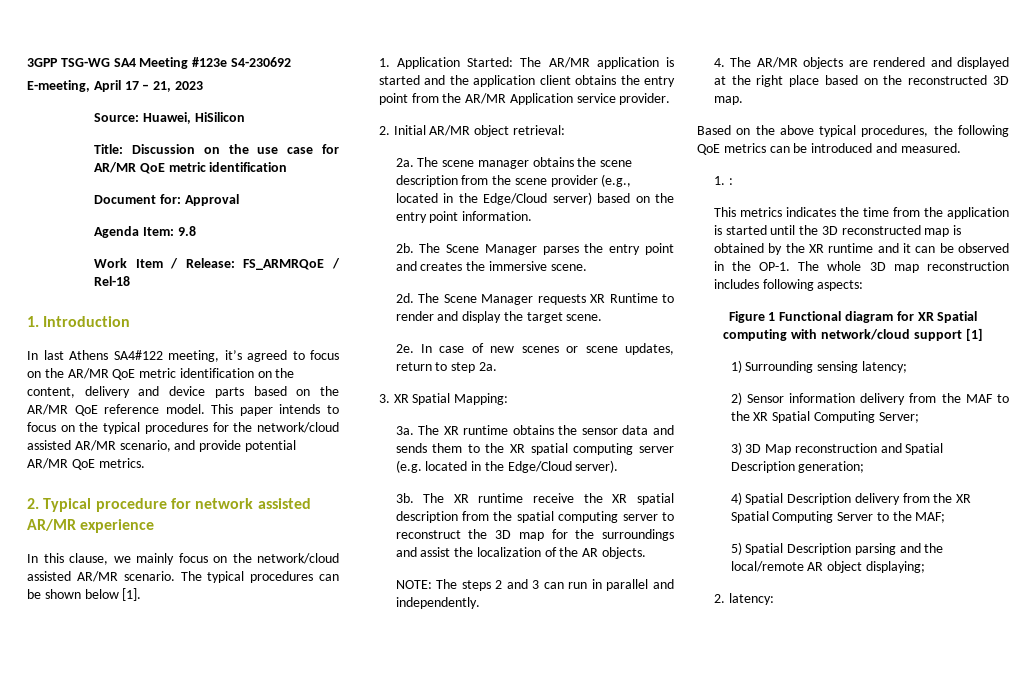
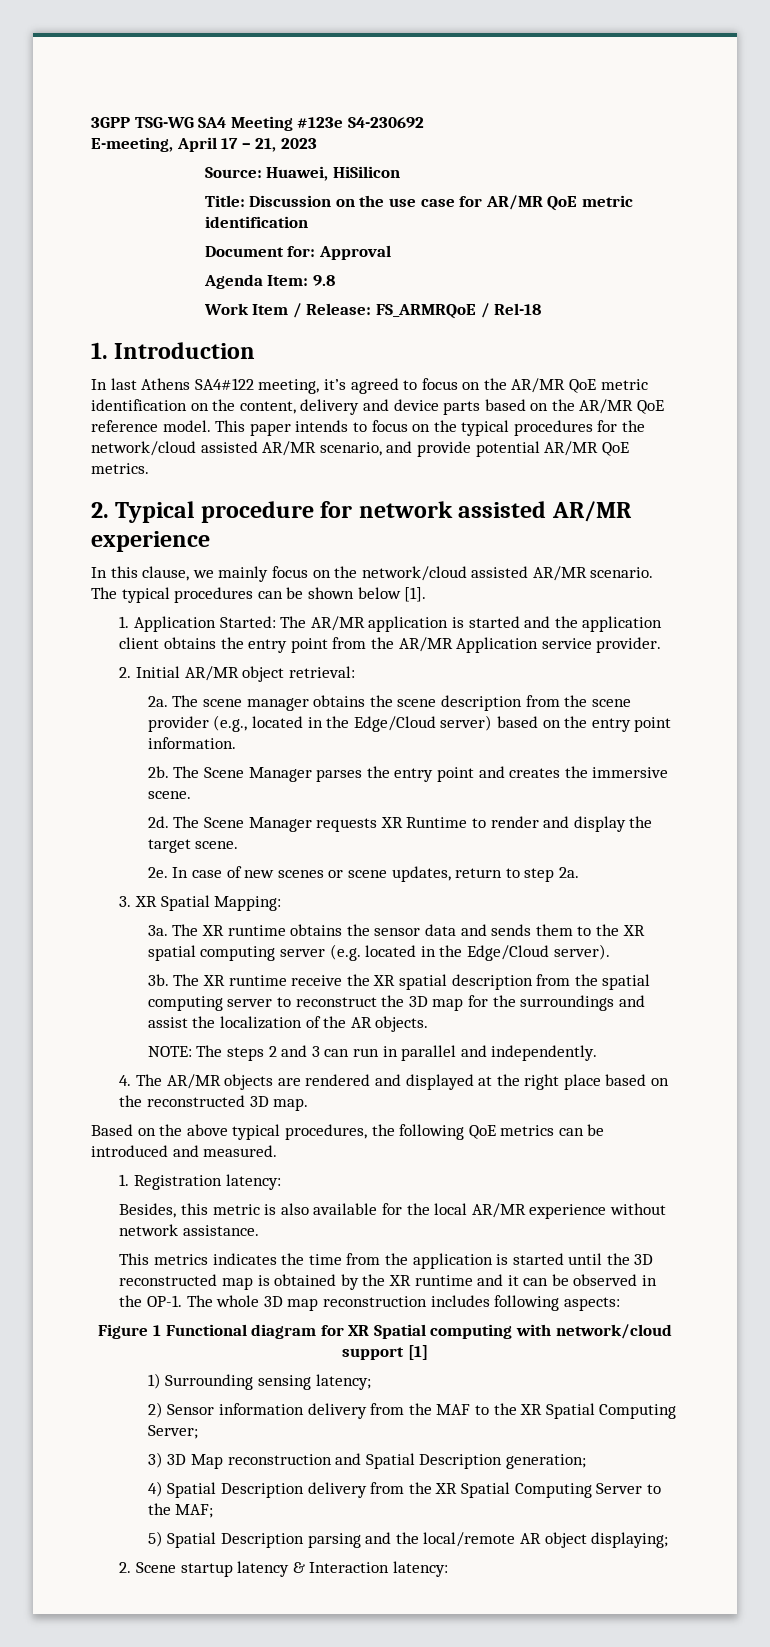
[728,178,733,185] : -> [134,1174,281,1190] [119,1203,666,1219] [119,1224,260,1236] Registration latency: // Besides, this metric is also available for the local AR/MR experience without network assistance.
(725, 598) none -> [136,1561,390,1577] Scene startup latency & Interaction

